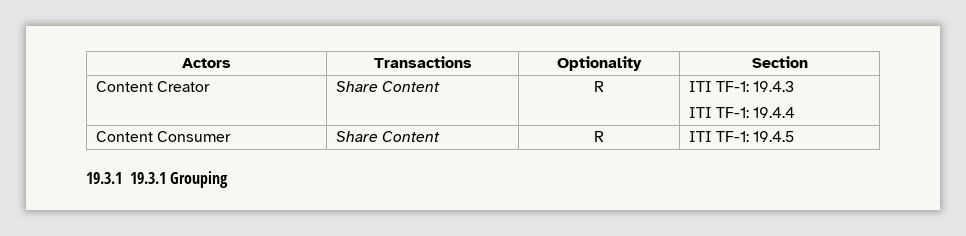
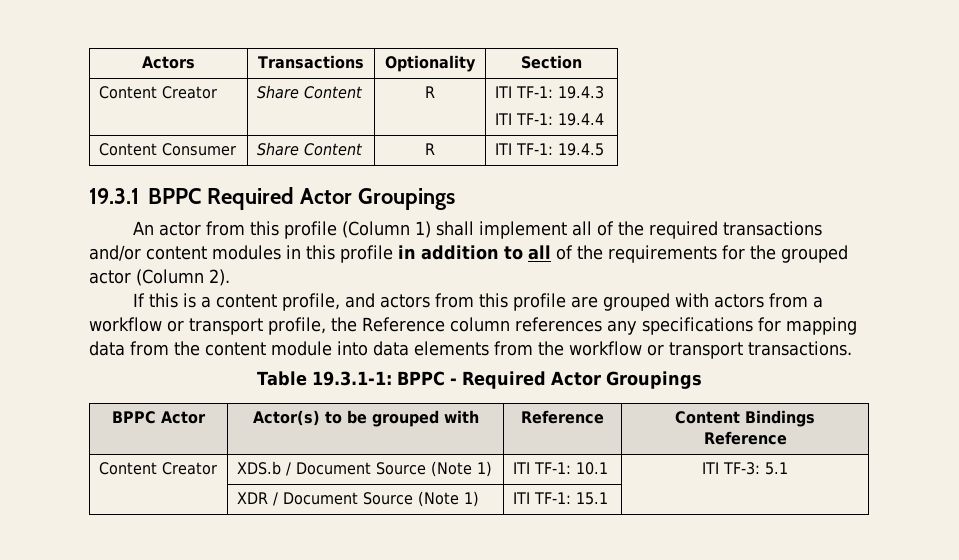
[129,171,228,188] 19.3.1 Grouping -> [148,187,455,210] [133,221,823,239] [89,245,848,263] [89,269,230,286] [133,293,824,311] [89,317,857,335] [89,341,852,359] [256,371,703,389] [112,411,206,424] [252,410,479,427] [521,410,604,424] [675,410,816,427] [703,431,787,445] [99,462,218,475] [237,461,493,477] [513,462,609,475] [702,462,789,475] [237,491,480,507] [513,492,609,505] BPPC Required Actor Groupings // An actor from this profile (Column 1) shall implement all of the required transactions and/or content modules in this profile in addition to all of the requirements for the grouped actor (Column 2). // If this is a content profile, and actors from this profile are grouped with actors from a workflow or transport profile, the Reference column references any specifications for mapping data from the content module into data elements from the workflow or transport transactions. // Table 19.3.1-1: BPPC - Required Actor Groupings // BPPC Actor | Actor(s) to be grouped with | Reference | Content Bindings Reference // Content Creator | XDS.b / Document Source (Note 1) | ITI TF-1: 10.1 | ITI TF-3: 5.1 // | XDR / Document Source (Note 1) | ITI TF-1: 15.1 |

